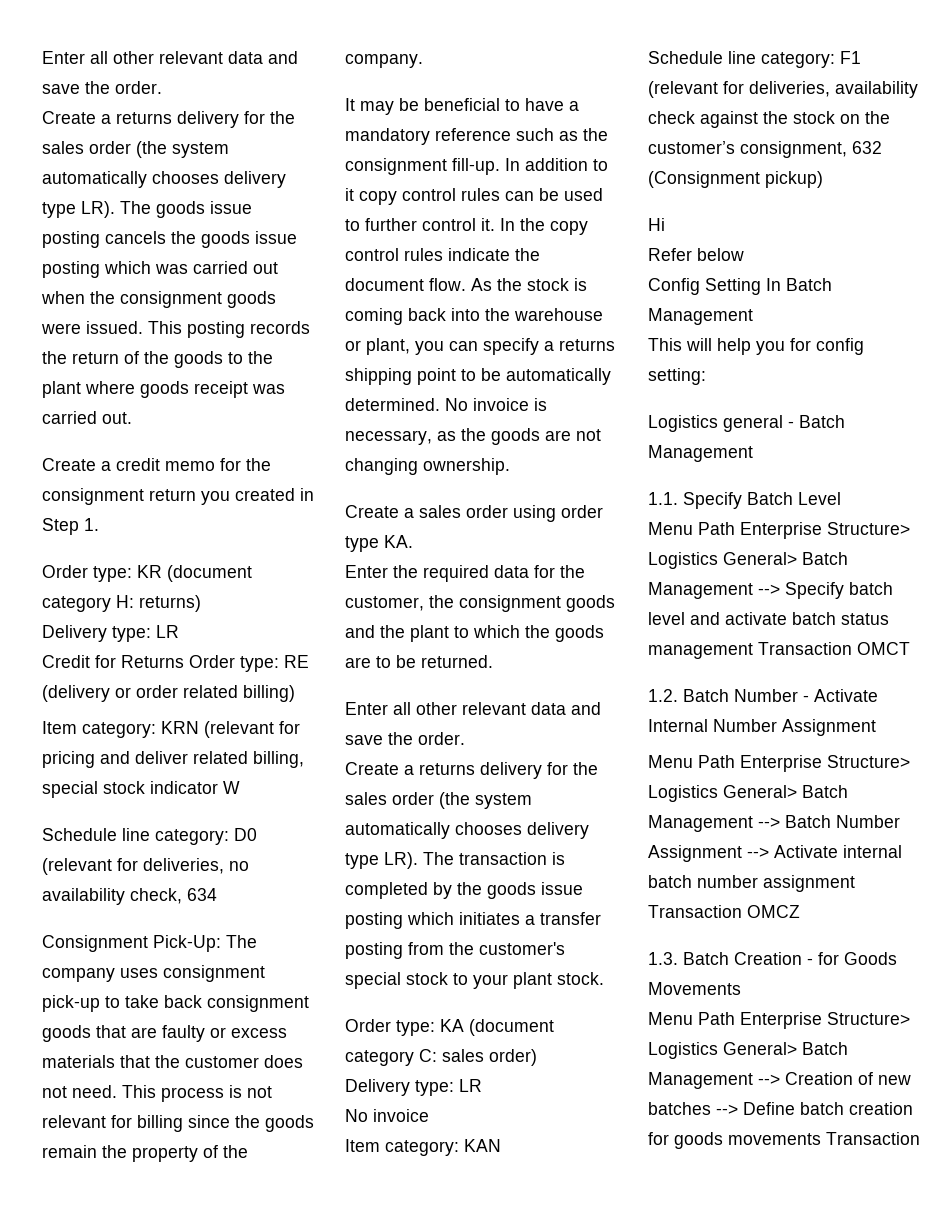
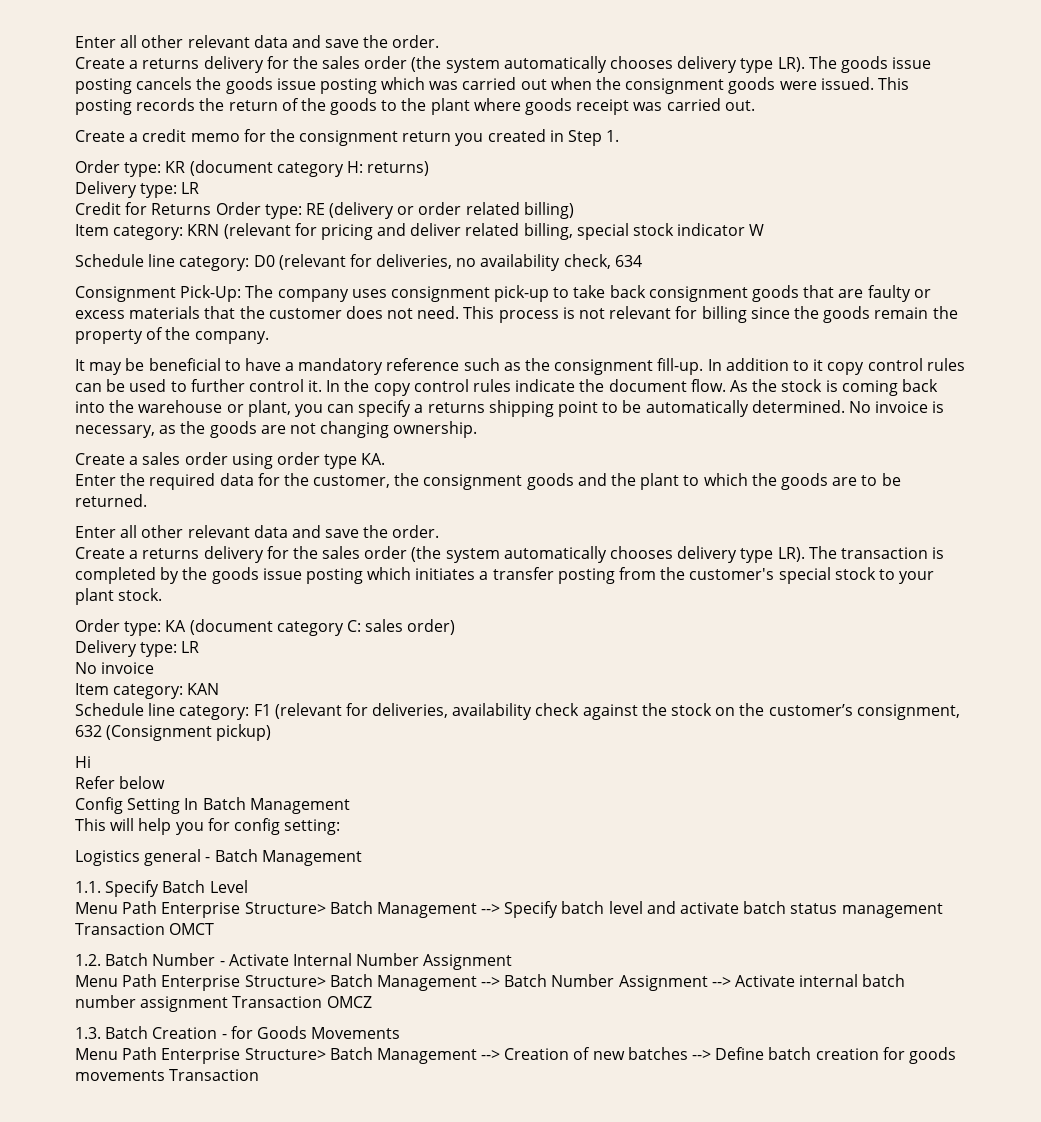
[648,552,797,569] Logistics General> -> (326, 908) none
[648,785,797,802] Logistics General> -> (326, 981) none
[648,1042,797,1059] Logistics General> -> (326, 1054) none

